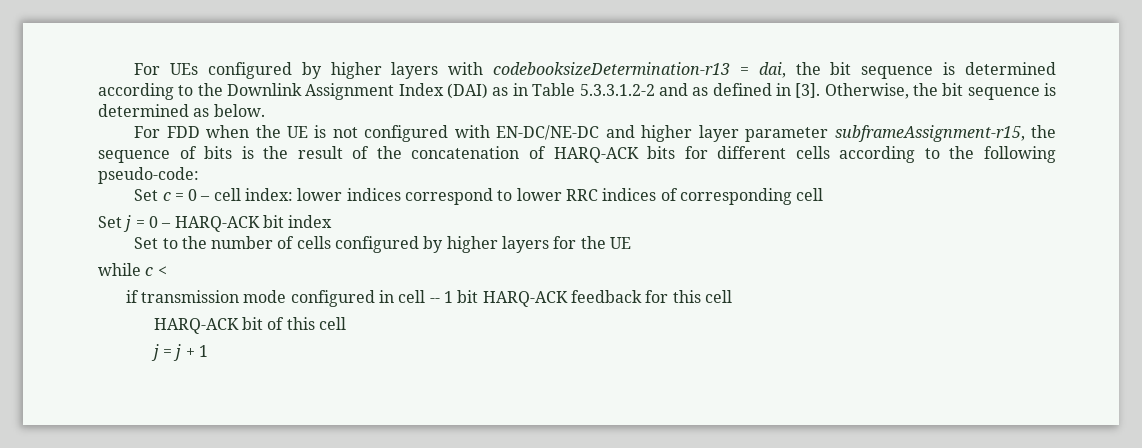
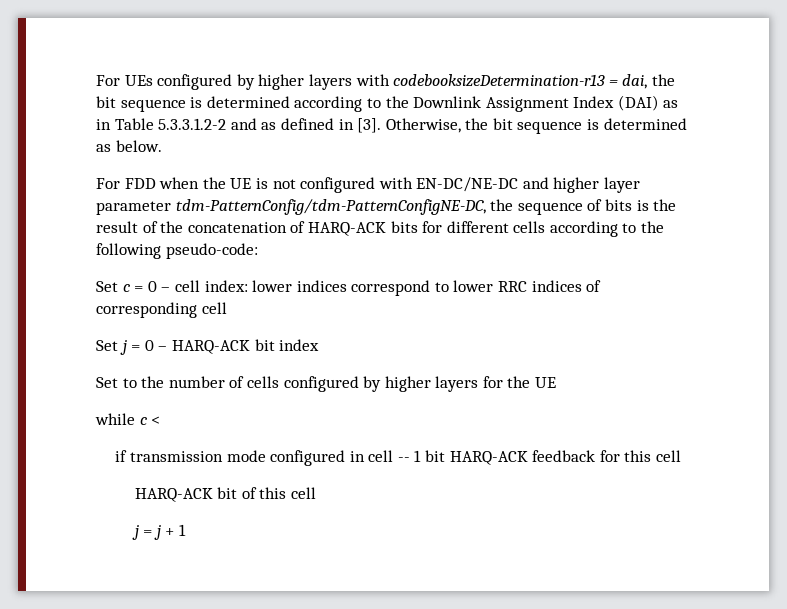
[834,125,1025,142] subframeAssignment-r15, -> [175,199,486,215] tdm-PatternConfig/tdm-PatternConfigNE-DC,

